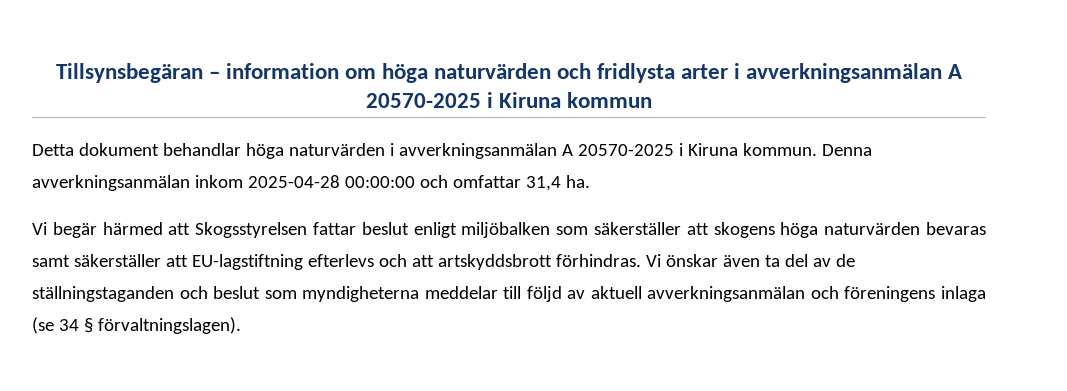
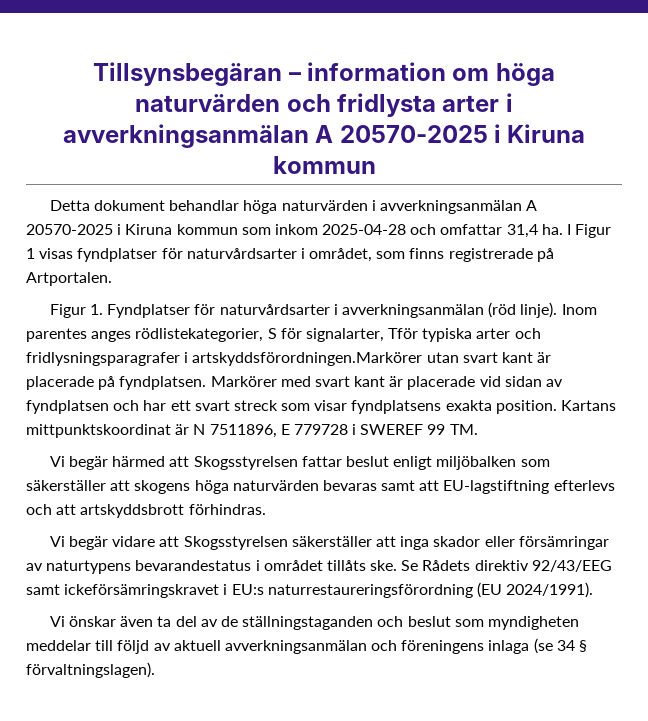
[742,143,872,156] [32,175,190,191] kommun. Denna avverkningsanmälan -> [176,224,271,235] kommun som
[344,176,415,188] 00:00:00 -> (407, 229) none
(590, 181) none -> [567,224,612,238] [26,248,554,262] [26,272,112,286] [49,302,597,318] [26,328,541,342] [26,352,552,366] [26,376,564,390] [26,400,617,414] [26,424,478,438] I Figur 1 visas fyndplatser för naturvårdsarter i området, som finns registrerade på Artportalen. // Figur 1. Fyndplatser för naturvårdsarter i avverkningsanmälan (röd linje). Inom parentes anges rödlistekategorier, S för signalarter, Tför typiska arter och fridlysningsparagrafer i artskyddsförordningen.Markörer utan svart kant är placerade på fyndplatsen. Markörer med svart kant är placerade vid sidan av fyndplatsen och har ett svart streck som visar fyndplatsens exakta position. Kartans mittpunktskoordinat är N 7511896, E 779728 i SWEREF 99 TM.
[73,254,161,267] säkerställer -> (416, 485) none
(641, 260) none -> [49,536,609,550] [26,560,612,574] [26,582,594,598] // Vi begär vidare att Skogsstyrelsen säkerställer att inga skador eller försämringar av naturtypens bevarandestatus i området tillåts ske. Se Rådets direktiv 92/43/EEG samt ickeförsämringskravet i EU:s naturrestaureringsförordning (EU 2024/1991). //
[302,286,420,302] myndigheterna -> [487,616,579,630] myndigheten

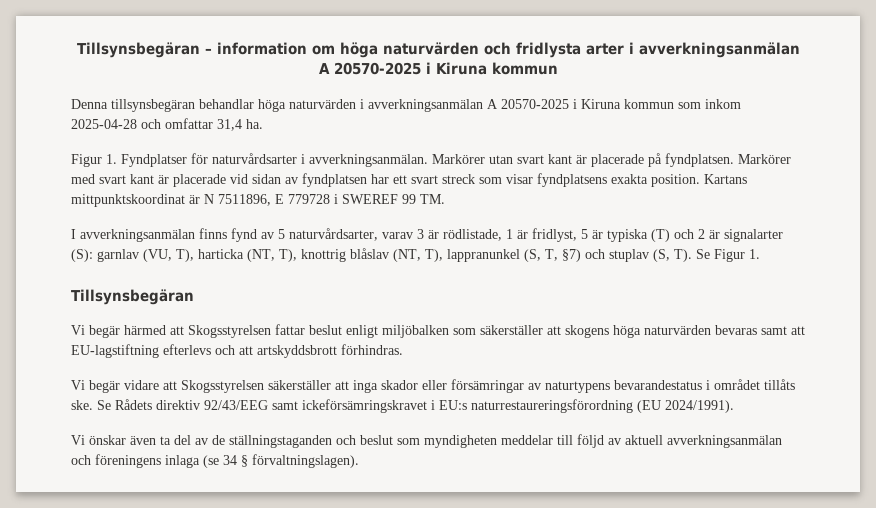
[49,200,166,211] Detta dokument -> [71,99,195,112] Denna tillsynsbegäran
[567,224,612,238] [26,248,554,262] [26,272,112,286] I Figur 1 visas fyndplatser för naturvårdsarter i området, som finns registrerade på Artportalen. -> (263, 124) none
[342,302,597,318] [26,328,541,342] [26,352,423,366] avverkningsanmälan (röd linje). Inom parentes anges rödlistekategorier, S för signalarter, Tför typiska arter och fridlysningsparagrafer i artskyddsförordningen.Markörer -> [309,154,485,167] avverkningsanmälan. Markörer
[113,400,140,411] och -> (367, 180) none
(478, 429) none -> [71,228,783,242] [71,248,760,262] [71,289,194,305] // I avverkningsanmälan finns fynd av 5 naturvårdsarter, varav 3 är rödlistade, 1 är fridlyst, 5 är typiska (T) och 2 är signalarter (S): garnlav (VU, T), harticka (NT, T), knottrig blåslav (NT, T), lappranunkel (S, T, §7) och stuplav (S, T). Se Figur 1. // Tillsynsbegäran

